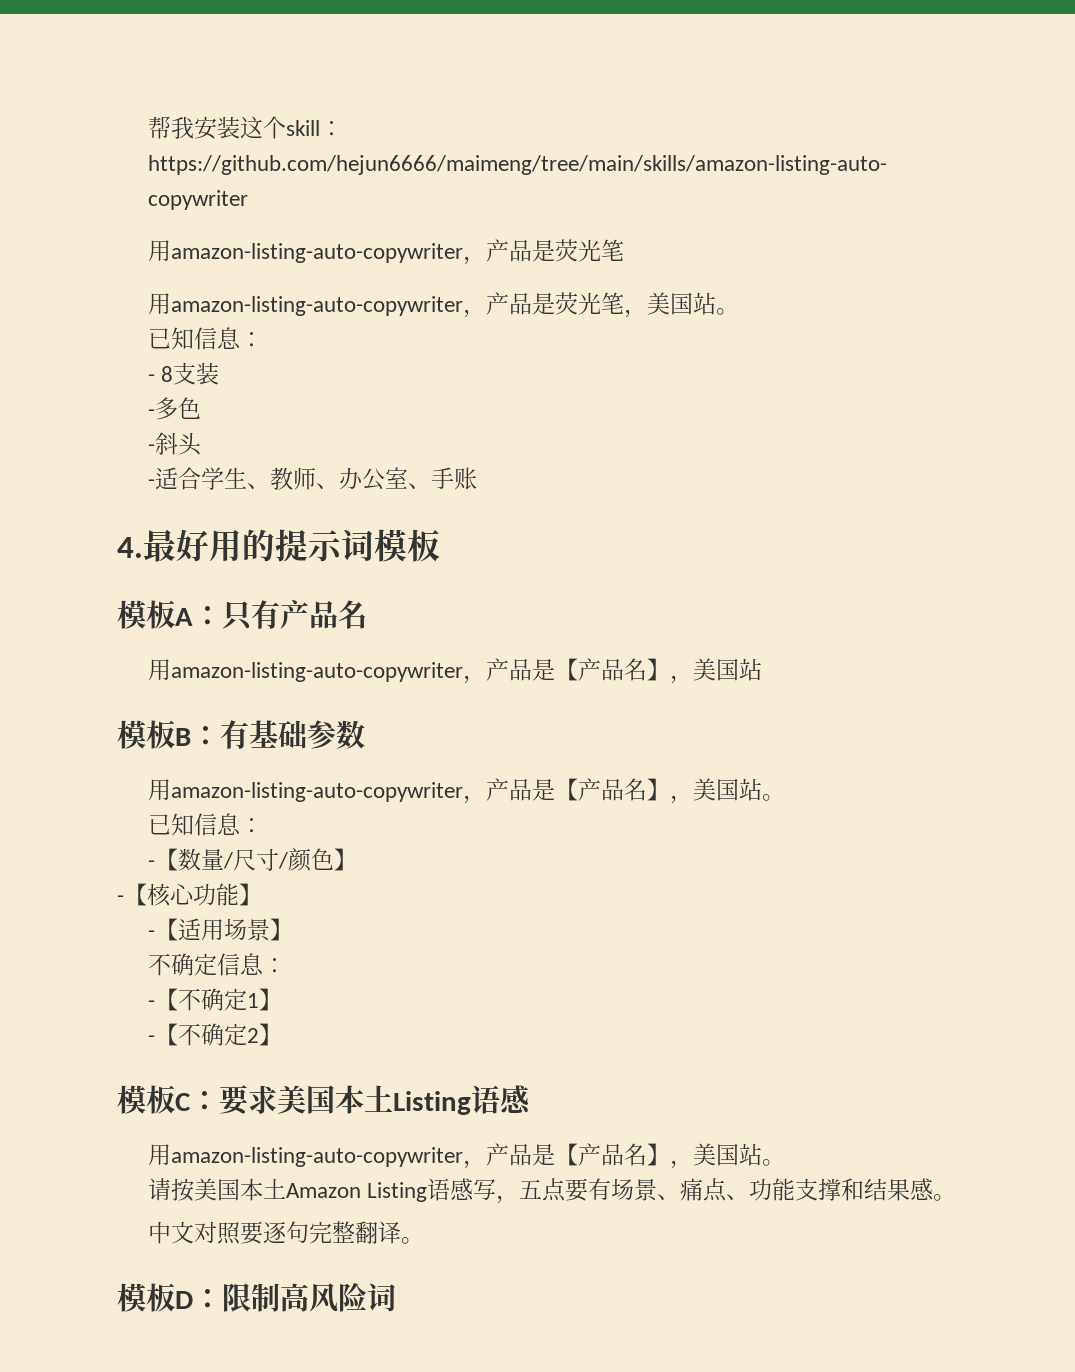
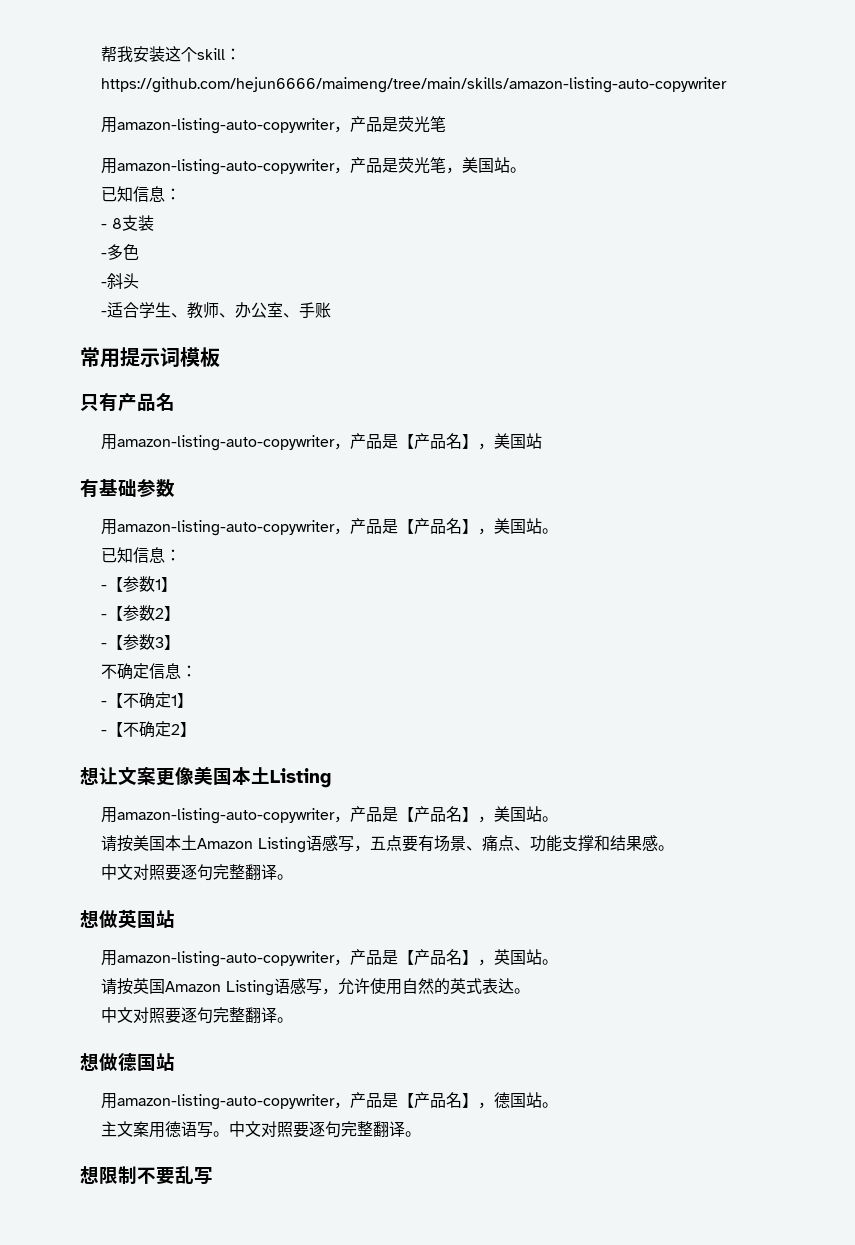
[117,529,275,562] 4.最好用的 -> [80,347,120,368] 常用
[117,600,222,629] 模板A： -> (220, 357) none
[117,720,220,749] 模板B： -> (543, 441) none
[177,848,357,872] [117,883,262,907] [147,918,270,941] 数量/尺寸/颜色】 // -【核心功能】 // -【适用场景 -> [123,576,178,592] [101,605,181,621] [101,634,165,650] 参数1】 // -【参数2】 // -【参数3
[117,1085,277,1115] 模板C：要求 -> [80,767,194,786] 想让文案更像
[471,1085,531,1114] 语感 -> (331, 778) none
[117,1283,396,1312] 模板D：限制高风险词 -> [80,909,175,928] [101,949,559,967] [101,978,530,996] [101,1007,294,1024] [80,1052,175,1071] [101,1092,559,1110] [101,1121,422,1138] [80,1166,213,1185] 想做英国站 // 用amazon-listing-auto-copywriter，产品是【产品名】，英国站。 // 请按英国Amazon Listing语感写，允许使用自然的英式表达。 // 中文对照要逐句完整翻译。 // 想做德国站 // 用amazon-listing-auto-copywriter，产品是【产品名】，德国站。 // 主文案用德语写。中文对照要逐句完整翻译。 // 想限制不要乱写

